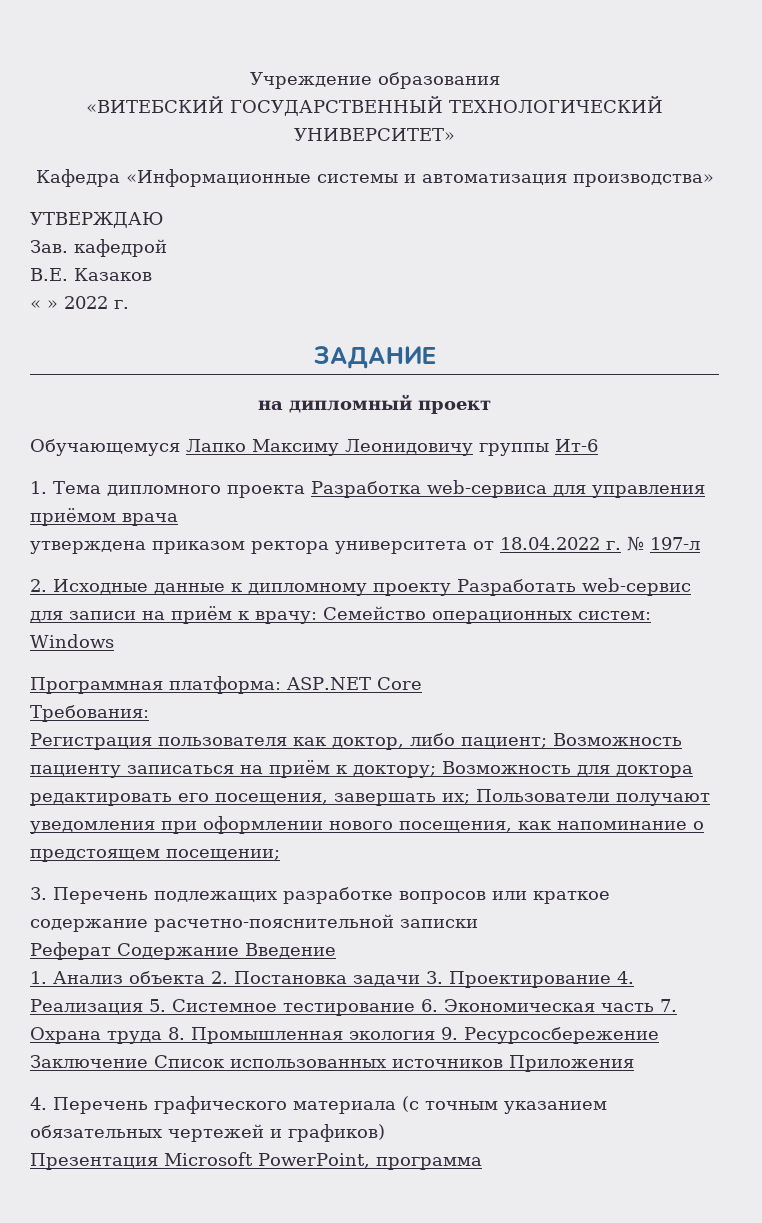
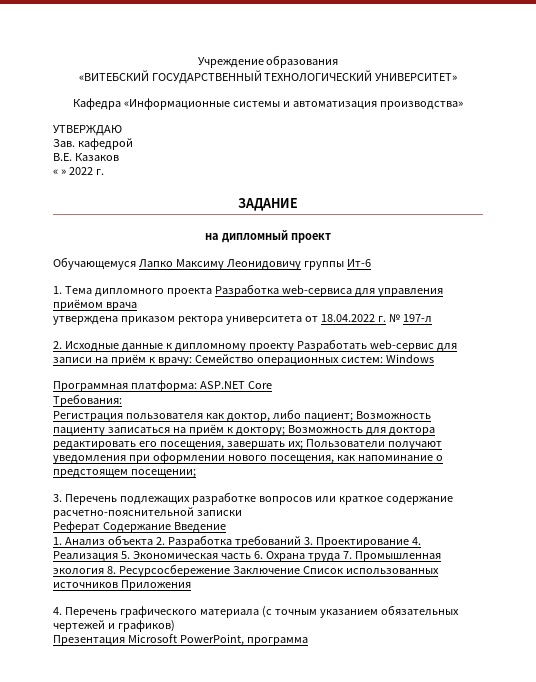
[234,971,420,986] Постановка задачи -> [167,535,301,548] Разработка требований
[172,999,438,1016] Системное тестирование 6. -> (130, 555) none
[660,999,677,1012] 7. -> [253,551,263,559] 6.
[168,1027,185,1040] 8. -> [342,551,352,559] 7.
[441,1027,458,1040] 9. -> [106,566,116,574] 8.

